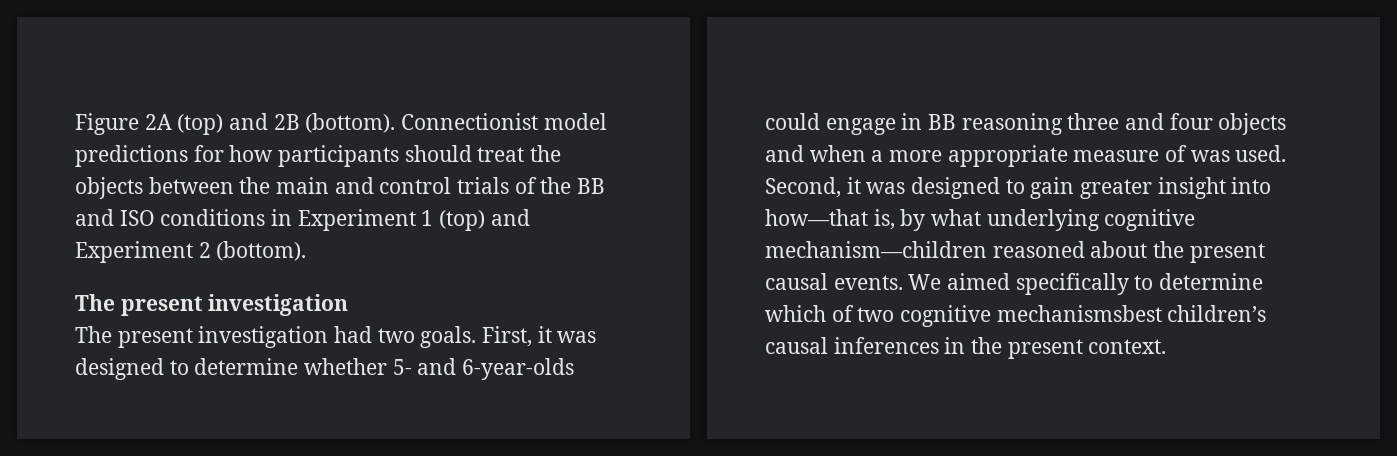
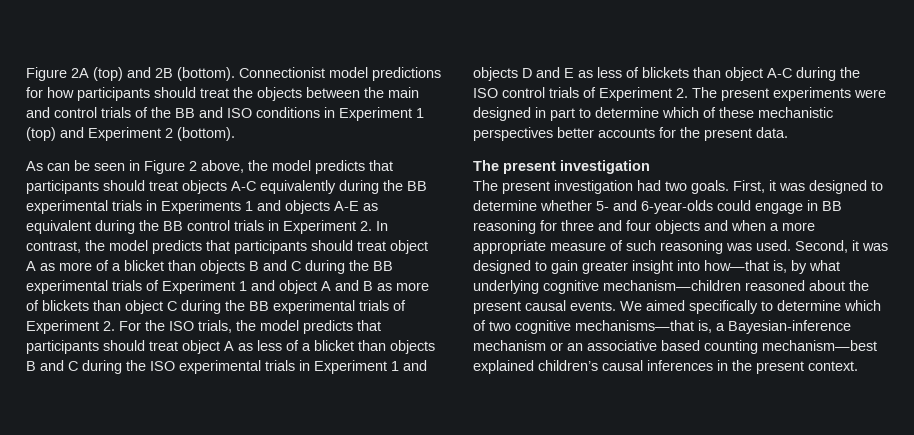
(307, 251) none -> [26,160,393,174] [26,180,427,194] [26,200,378,214] [26,220,388,234] [26,240,428,254] [26,260,393,274] [26,280,429,294] [26,300,406,314] [26,320,381,334] [26,340,435,354] [26,360,427,374] [473,67,860,81] [473,87,886,101] [473,107,833,121] [473,127,788,141] // As can be seen in Figure 2 above, the model predicts that participants should treat objects A-C equivalently during the BB experimental trials in Experiments 1 and objects A-E as equivalent during the BB control trials in Experiment 2. In contrast, the model predicts that participants should treat object A as more of a blicket than objects B and C during the BB experimental trials of Experiment 1 and object A and B as more of blickets than object C during the BB experimental trials of Experiment 2. For the ISO trials, the model predicts that participants should treat object A as less of a blicket than objects B and C during the ISO experimental trials in Experiment 1 and objects D and E as less of blickets than object A-C during the ISO control trials of Experiment 2. The present experiments were designed in part to determine which of these mechanistic perspectives better accounts for the present data.
(1063, 124) none -> [540,220,557,231] for
(1188, 153) none -> [626,240,723,254] such reasoning
[996,305,1162,322] mechanismsbest -> [575,320,851,334] [473,340,877,354] [473,360,534,374] mechanisms—that is, a Bayesian-inference mechanism or an associative based counting mechanism—best explained

